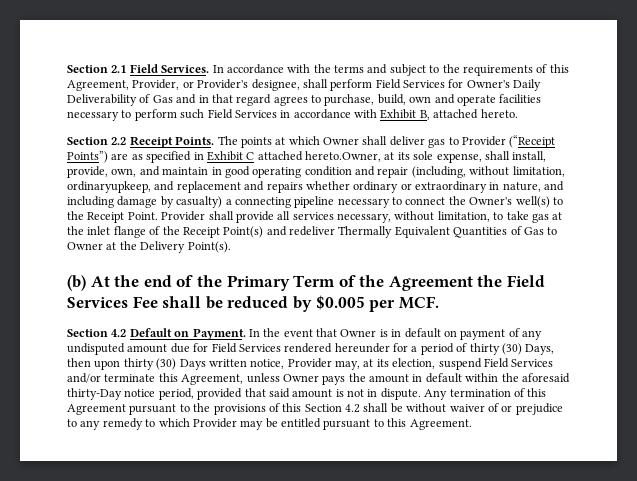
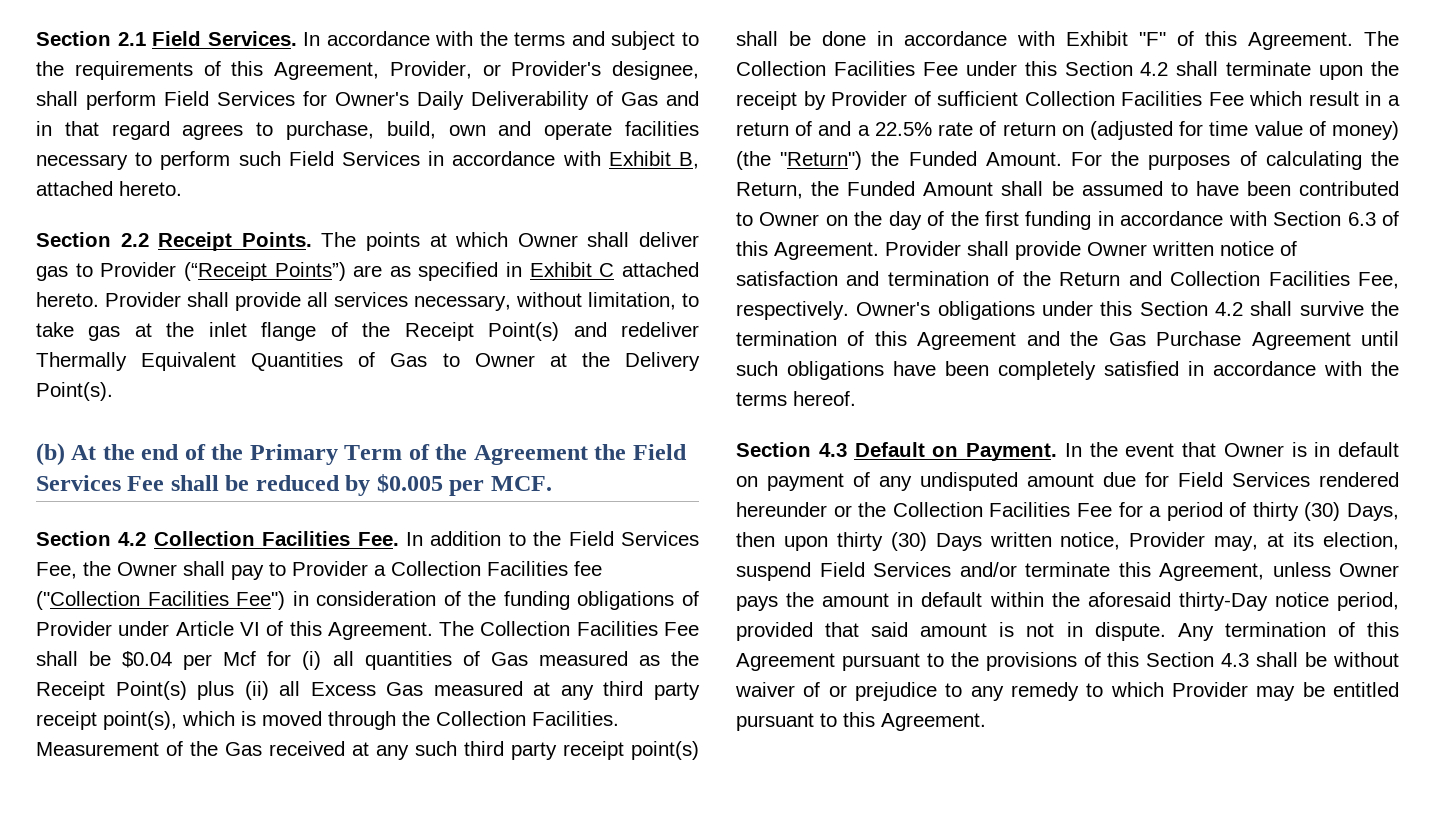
[305,151,547,163] [67,166,565,178] [67,181,565,193] [67,196,563,208] [67,211,158,223] hereto.Owner, at its sole expense, shall install, provide, own, and maintain in good operating condition and repair (including, without limitation, ordinaryupkeep, and replacement and repairs whether ordinary or extraordinary in nature, and including damage by casualty) a connecting pipeline necessary to connect the Owner's well(s) to the Receipt Point. -> [36,292,99,307] hereto.
(127, 333) none -> [153,531,699,546] [36,561,602,580] [36,591,699,610] [36,621,699,640] [36,651,700,670] [36,681,700,700] [36,711,619,730] [36,741,699,760] [736,31,1399,50] [736,61,1399,80] [736,91,1400,110] [736,121,1399,140] [736,151,1399,170] [736,181,1399,199] [736,211,1399,230] [736,241,1297,260] [736,271,1399,289] [736,301,1399,320] [736,331,1399,350] [736,361,1399,380] [736,391,856,406] [736,442,847,457] Collection Facilities Fee. In addition to the Field Services Fee, the Owner shall pay to Provider a Collection Facilities fee ("Collection Facilities Fee") in consideration of the funding obligations of Provider under Article VI of this Agreement. The Collection Facilities Fee shall be $0.04 per Mcf for (i) all quantities of Gas measured as the Receipt Point(s) plus (ii) all Excess Gas measured at any third party receipt point(s), which is moved through the Collection Facilities. Measurement of the Gas received at any such third party receipt point(s) shall be done in accordance with Exhibit "F" of this Agreement. The Collection Facilities Fee under this Section 4.2 shall terminate upon the receipt by Provider of sufficient Collection Facilities Fee which result in a return of and a 22.5% rate of return on (adjusted for time value of money) (the "Return") the Funded Amount. For the purposes of calculating the Return, the Funded Amount shall be assumed to have been contributed to Owner on the day of the first funding in accordance with Section 6.3 of this Agreement. Provider shall provide Owner written notice of satisfaction and termination of the Return and Collection Facilities Fee, respectively. Owner's obligations under this Section 4.2 shall survive the termination of this Agreement and the Gas Purchase Agreement until such obligations have been completely satisfied in accordance with the terms hereof. // Section 4.3
(390, 348) none -> [833,502,1112,517] or the Collection Facilities Fee
[345,404,360,413] 4.2 -> [1221,653,1250,667] 4.3

